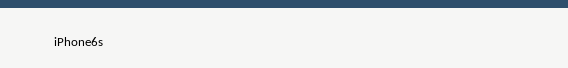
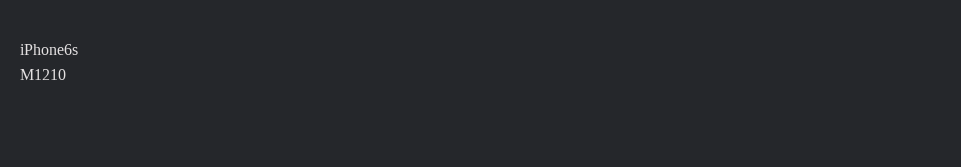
(103, 41) none -> [20,69,66,80] // M1210

